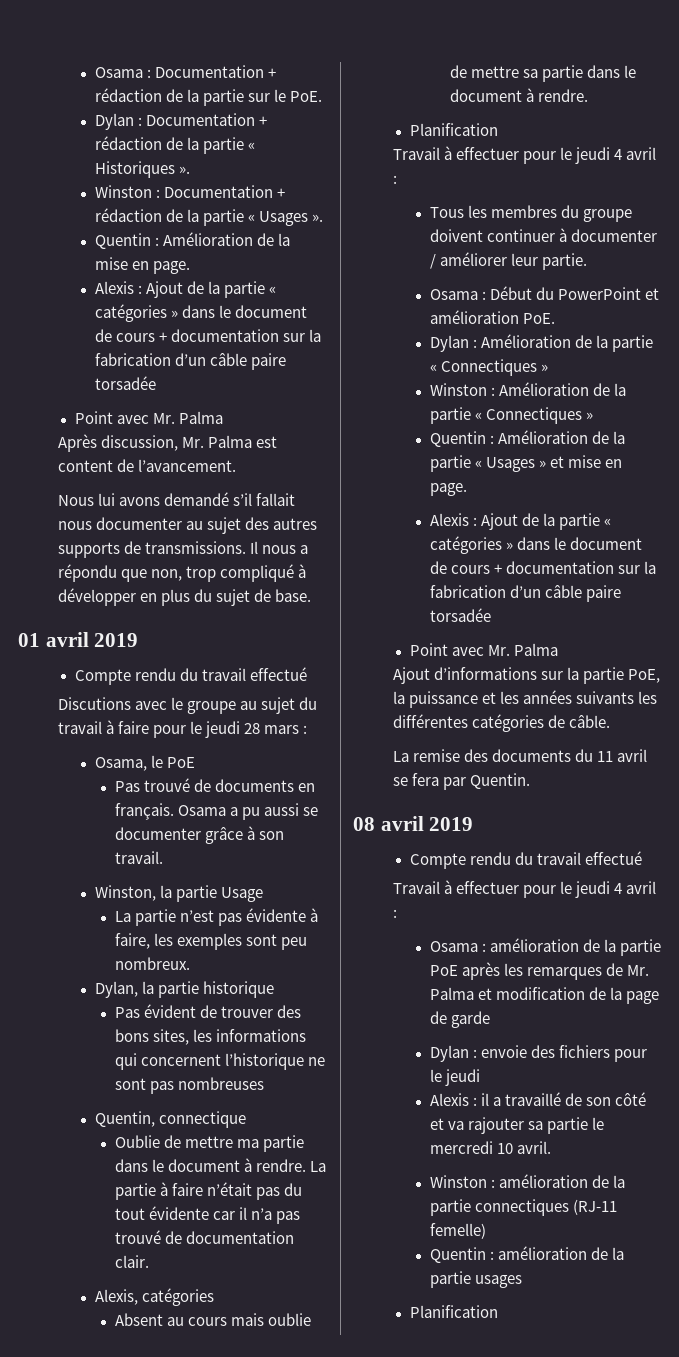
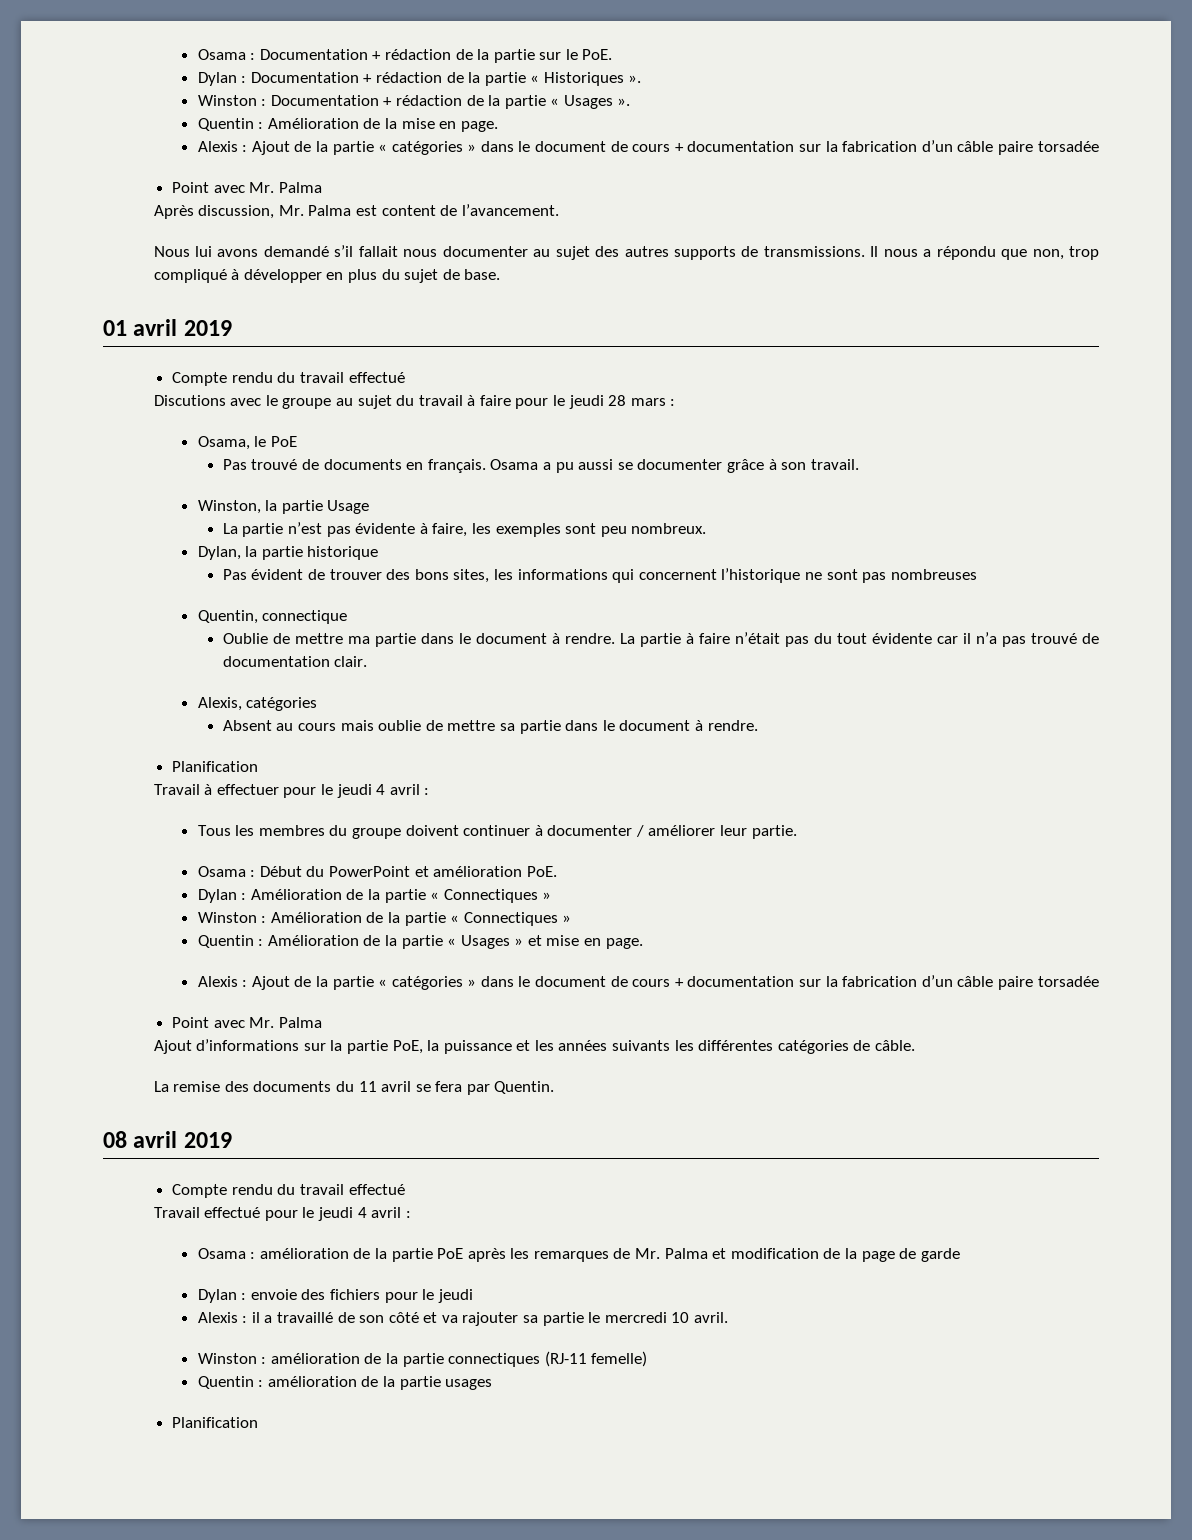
[444,880,520,894] à effectuer -> [204,1207,261,1218] effectué

